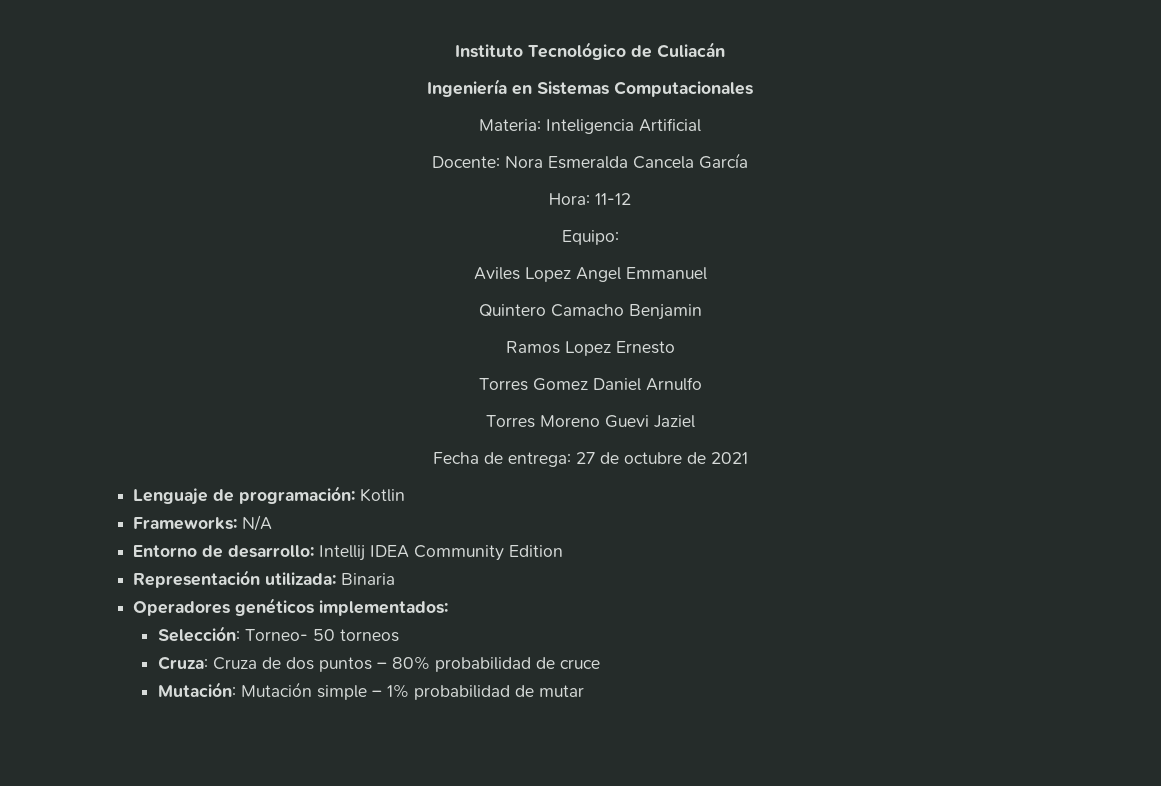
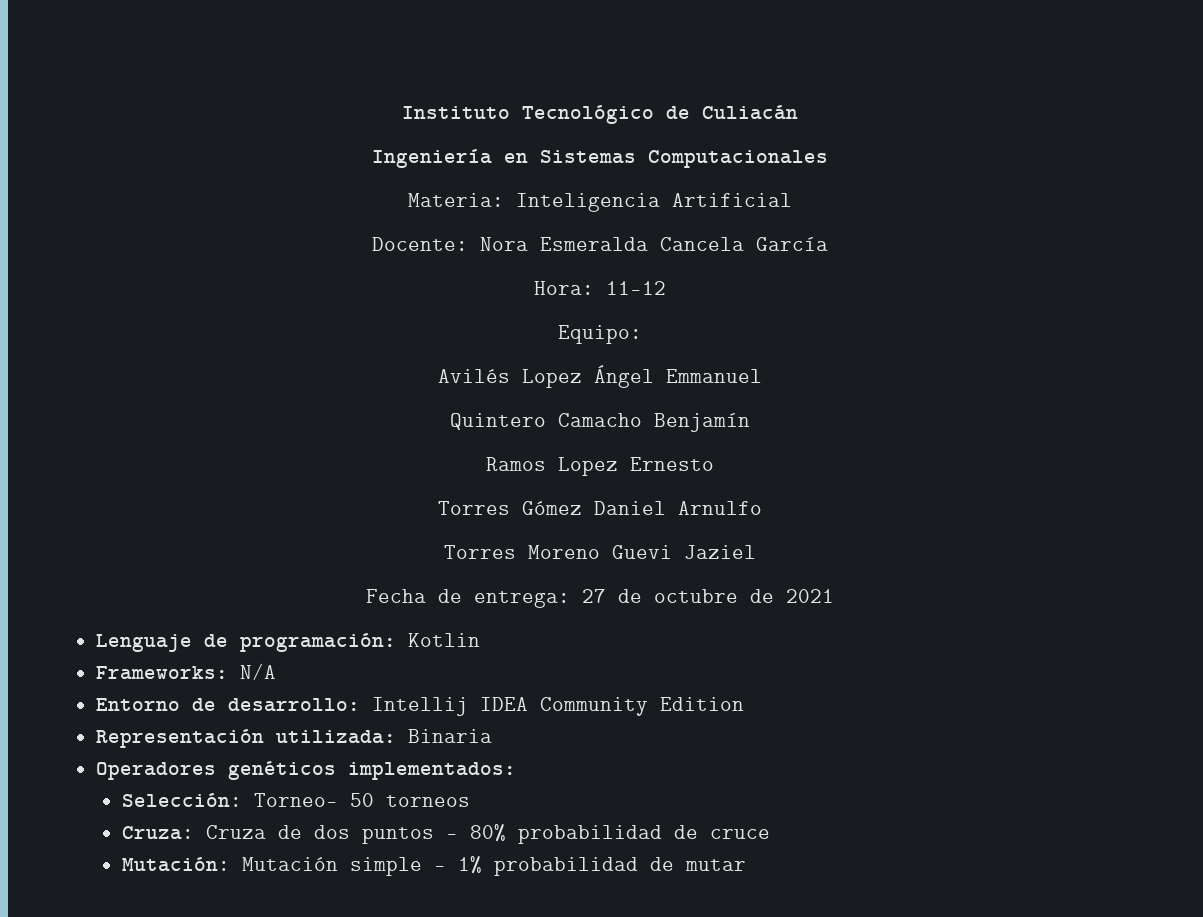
[473,267,621,282] Aviles Lopez Angel -> [438,365,654,388] Avilés Lopez Ángel
[628,304,702,320] Benjamin -> [654,413,750,432] Benjamín
[532,378,588,391] Gomez -> [522,501,582,515] Gómez

